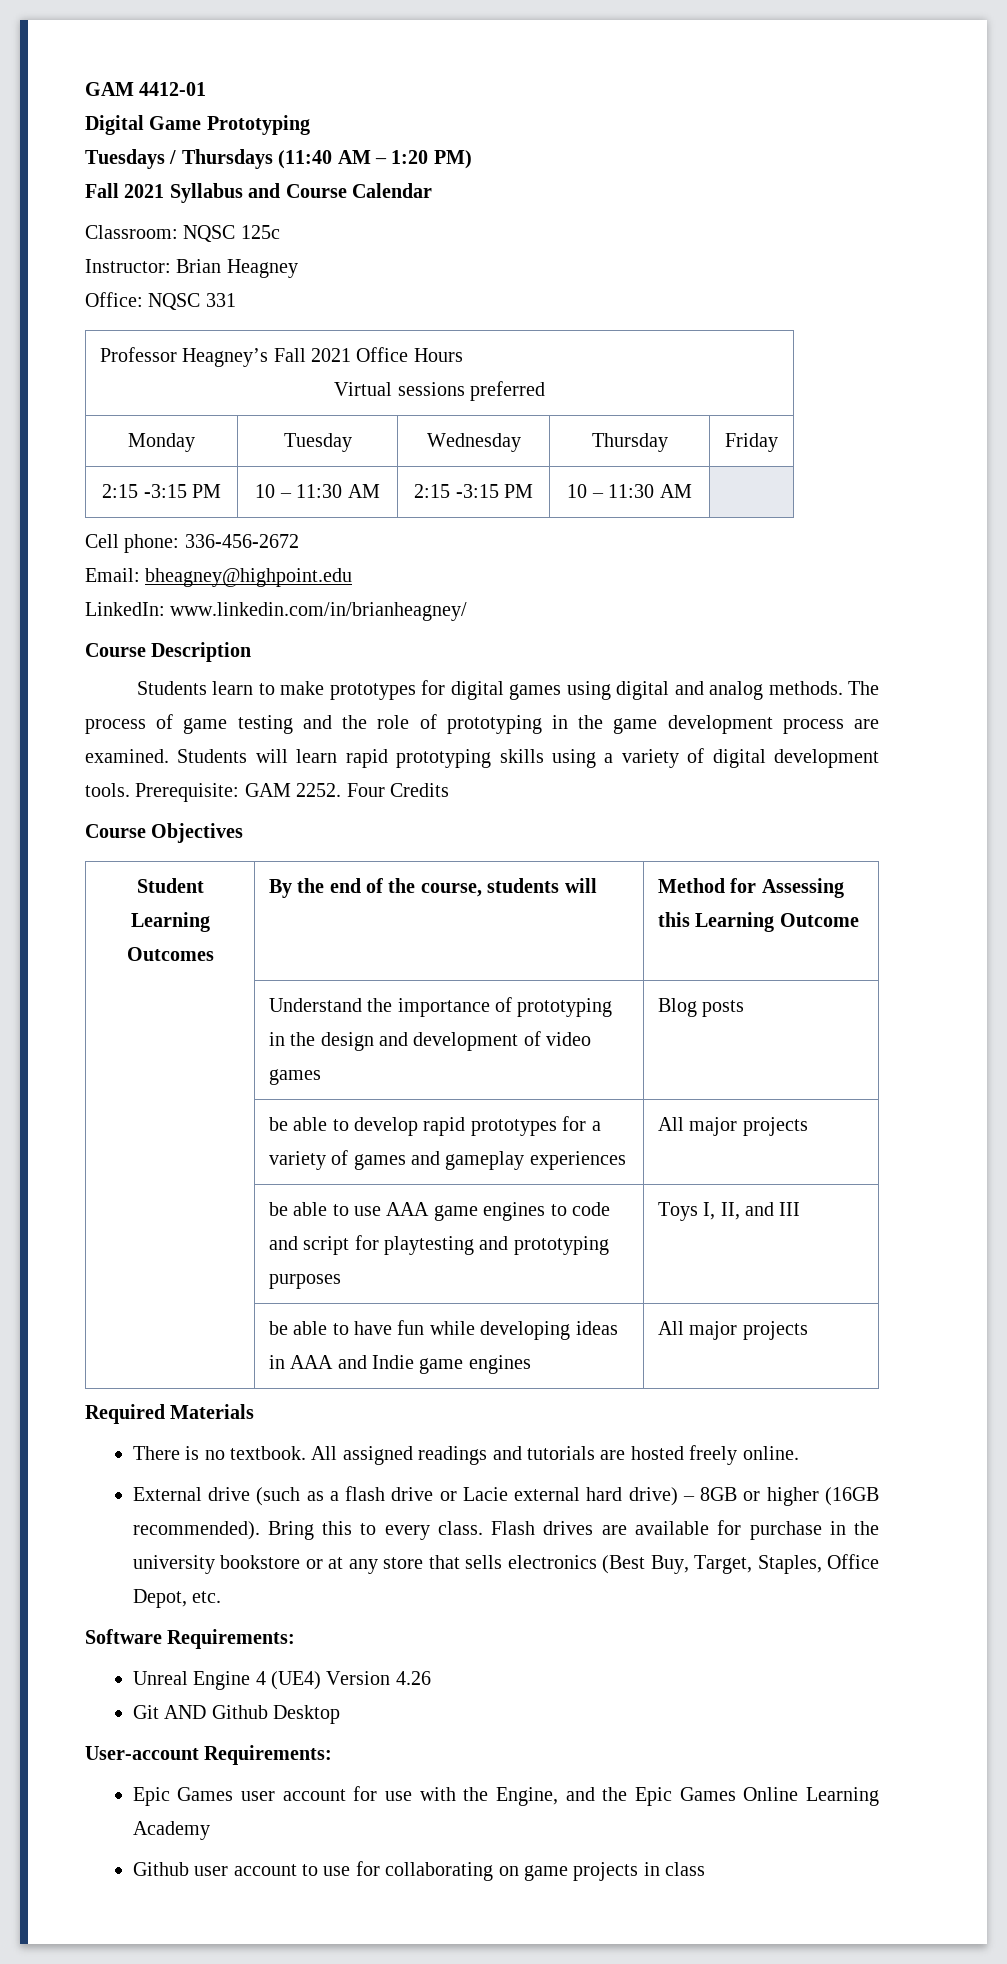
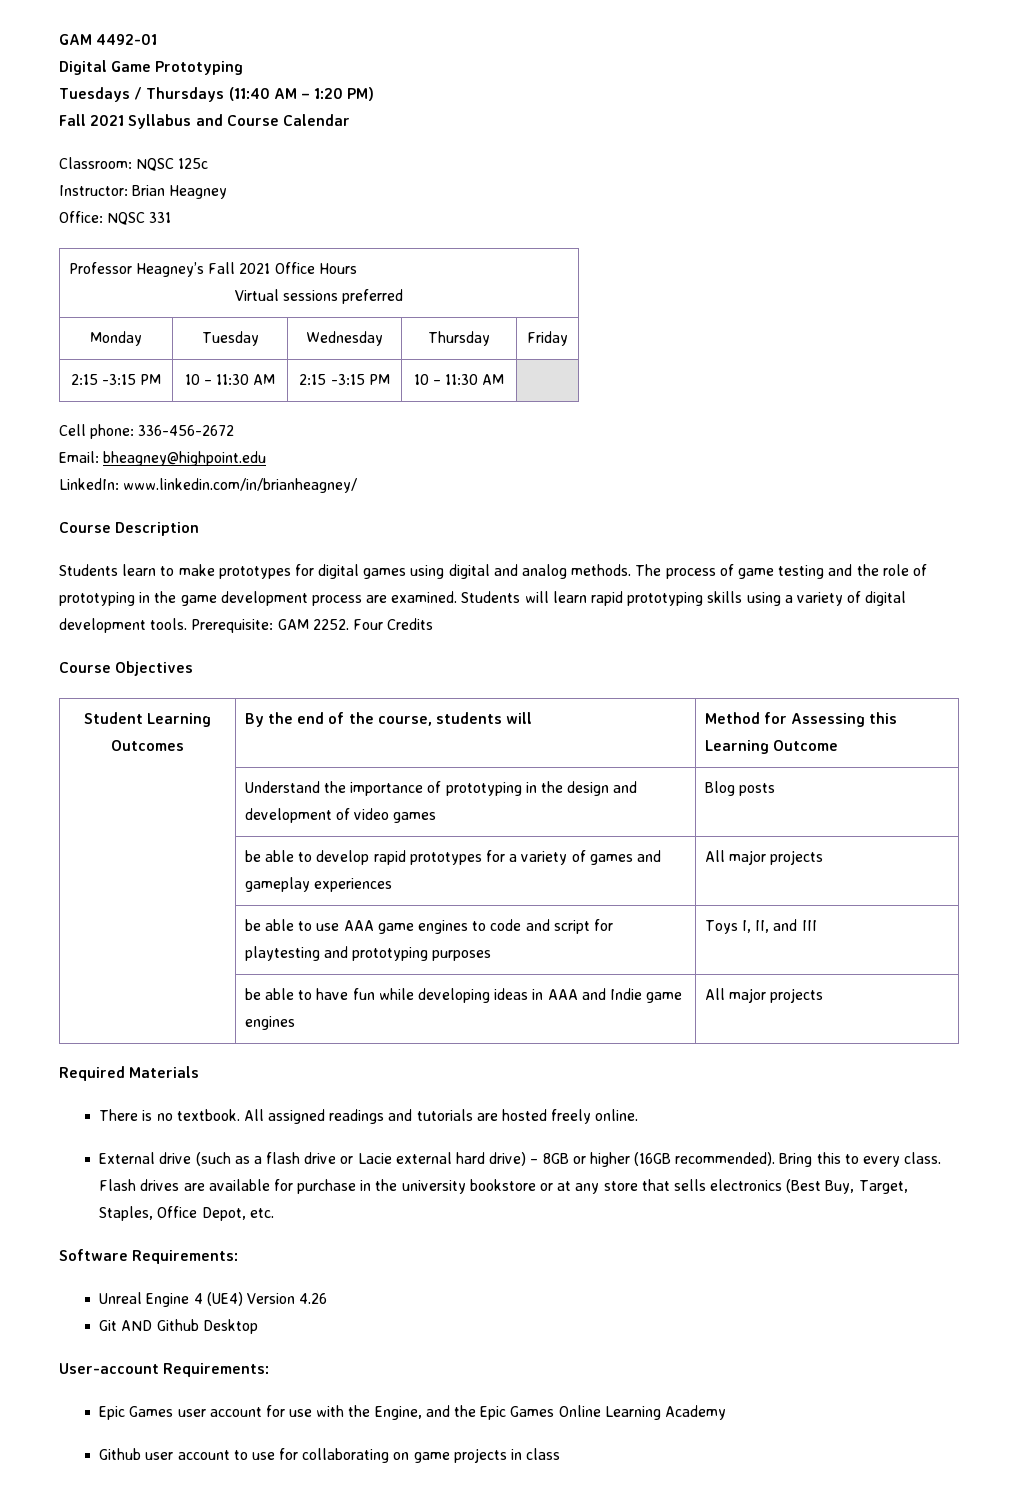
[85,82,207,96] GAM 4412-01 -> [59,34,158,45] GAM 4492-01

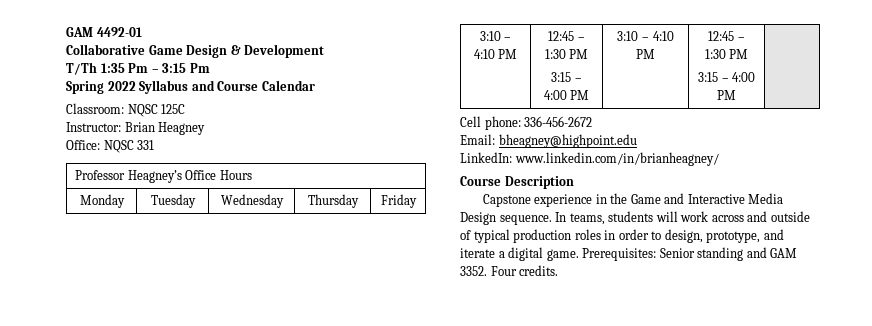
[59,60,244,75] [59,87,375,102] [59,114,125,126] Digital Game Prototyping // Tuesdays / Thursdays (11:40 AM – 1:20 PM) // Fall 2021 -> [66,44,325,58] [66,62,210,75] [66,81,136,94] Collaborative Game Design & Development // T/Th 1:35 Pm – 3:15 Pm // Spring 2022
[178,158,209,169] 125c -> [161,104,186,114] 125C
[208,262,271,274] Fall 2021 -> (182, 176) none
[234,289,404,304] // Virtual sessions preferred -> (252, 175) none
[70,374,162,385] [184,374,276,385] [299,374,390,385] [413,374,505,385] 2:15 -3:15 PM | 10 – 11:30 AM | 2:15 -3:15 PM | 10 – 11:30 AM -> [479,31,512,41] [473,49,518,59] [548,31,585,41] [544,49,589,59] [551,72,582,82] [543,90,590,100] [617,31,674,41] [636,49,655,59] [708,31,745,41] [704,49,749,59] [697,72,756,82] [717,90,736,100] 3:10 – 4:10 PM | 12:45 – 1:30 PM // 3:15 – 4:00 PM | 3:10 – 4:10 PM | 12:45 – 1:30 PM // 3:15 – 4:00 PM
[59,564,927,579] [59,591,907,606] [59,618,434,633] [59,661,194,676] [83,712,212,727] [111,740,184,751] [244,712,533,727] [704,712,898,727] [704,740,839,754] [244,781,638,796] [244,808,437,823] [704,781,776,796] [244,850,661,865] [244,877,393,892] [704,850,824,865] [244,919,613,934] [244,946,492,961] [704,919,817,934] [244,988,683,1003] [244,1016,295,1030] [704,988,824,1003] [59,1066,200,1081] [99,1109,639,1124] [99,1152,942,1167] [99,1179,908,1194] [99,1206,274,1221] [59,1249,239,1264] [99,1292,328,1307] [99,1319,258,1334] [59,1363,270,1377] [99,1405,726,1420] [99,1448,561,1463] Students learn to make prototypes for digital games using digital and analog methods. The process of game testing and the role of prototyping in the game development process are examined. Students will learn rapid prototyping skills using a variety of digital development tools. Prerequisite: GAM 2252. Four Credits // Course Objectives // Student Learning Outcomes | By the end of the course, students will | Method for Assessing this Learning Outcome // | Understand the importance of prototyping in the design and development of video games | Blog posts // | be able to develop rapid prototypes for a variety of games and gameplay experiences | All major projects // | be able to use AAA game engines to code and script for playtesting and prototyping purposes | Toys I, II, and III // | be able to have fun while developing ideas in AAA and Indie game engines | All major projects // Required Materials // There is no textbook. All assigned readings and tutorials are hosted freely online. // External drive (such as a flash drive or Lacie external hard drive) – 8GB or higher (16GB recommended). Bring this to every class. Flash drives are available for purchase in the university bookstore or at any store that sells electronics (Best Buy, Target, Staples, Office Depot, etc. // Software Requirements: // Unreal Engine 4 (UE4) Version 4.26 // Git AND Github Desktop // User-account Requirements: // Epic Games user account for use with the Engine, and the Epic Games Online Learning Academy // Github user account to use for collaborating on game projects in class -> [482,193,784,207] [460,211,810,225] [460,229,784,243] [460,247,798,261] [460,265,559,276] Capstone experience in the Game and Interactive Media Design sequence. In teams, students will work across and outside of typical production roles in order to design, prototype, and iterate a digital game. Prerequisites: Senior standing and GAM 3352. Four credits.

